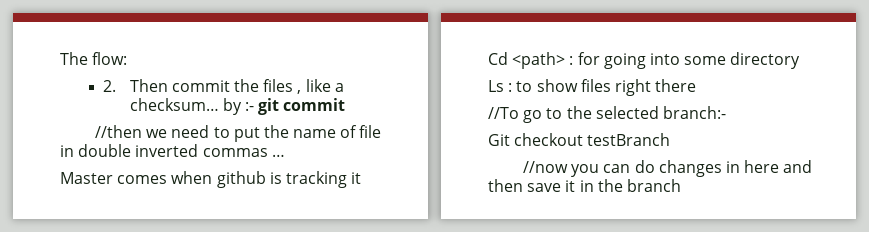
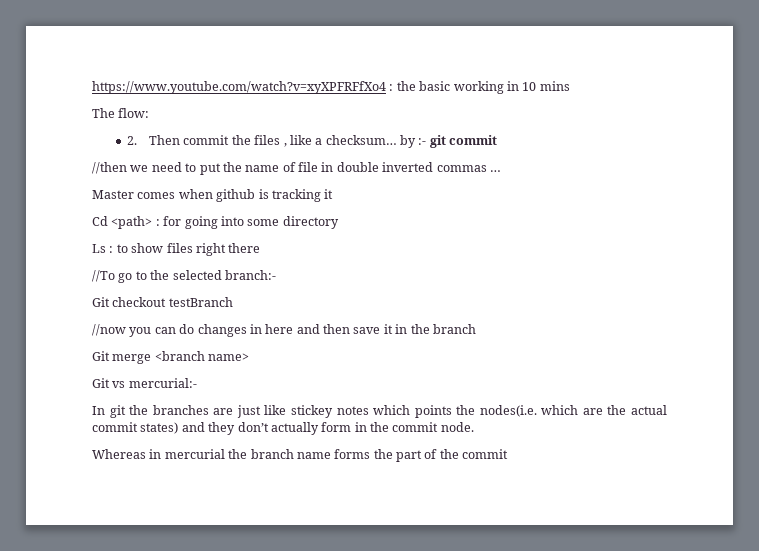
(60, 58) none -> [92,81,570,94] https://www.youtube.com/watch?v=xyXPFRFfXo4 : the basic working in 10 mins //
(681, 185) none -> [92,351,250,364] [92,378,197,388] [92,405,667,418] [92,422,474,435] [92,449,509,462] // Git merge <branch name> // Git vs mercurial:- // In git the branches are just like stickey notes which points the nodes(i.e. which are the actual commit states) and they don’t actually form in the commit node. // Whereas in mercurial the branch name forms the part of the commit

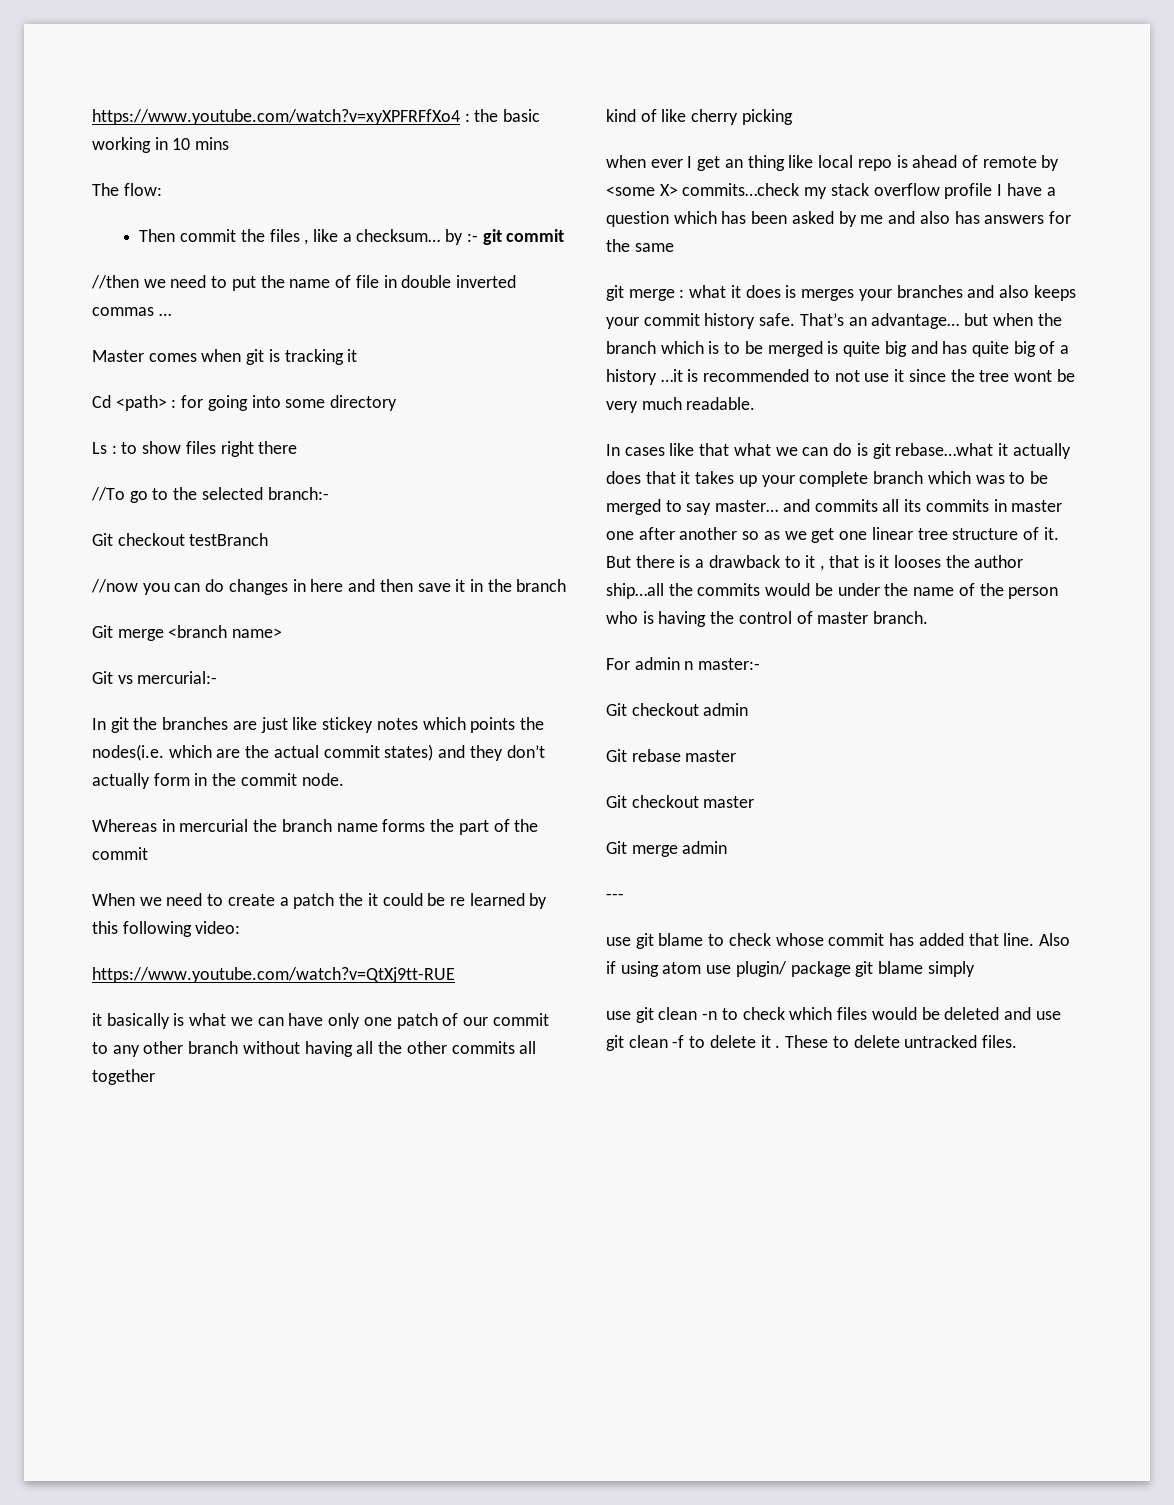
[127,136,138,145] 2. -> (162, 189) none
[216,189,256,202] github -> [246,349,265,365] git
(509, 454) none -> [92,893,548,909] [92,921,241,937] [92,967,455,983] [92,1013,549,1029] [92,1041,537,1057] [92,1069,155,1085] [606,109,793,125] [606,155,1060,171] [606,183,1056,199] [606,211,1071,227] [606,239,674,252] [606,285,1076,301] [606,313,1062,329] [606,341,1070,357] [606,369,1075,385] [606,397,756,413] [606,443,1071,459] [606,471,1048,487] [606,499,1063,515] [606,527,1059,543] [606,555,1024,571] [606,583,1059,599] [606,611,929,627] [606,657,761,670] [606,703,749,716] [606,749,737,762] [606,795,755,808] [606,841,728,857] [606,893,624,900] [606,933,1070,949] [606,961,975,977] [606,1007,1061,1023] [606,1035,1017,1051] // When we need to create a patch the it could be re learned by this following video: // https://www.youtube.com/watch?v=QtXj9tt-RUE // it basically is what we can have only one patch of our commit to any other branch without having all the other commits all together // kind of like cherry picking // when ever I get an thing like local repo is ahead of remote by <some X> commits…check my stack overflow profile I have a question which has been asked by me and also has answers for the same // git merge : what it does is merges your branches and also keeps your commit history safe. That’s an advantage… but when the branch which is to be merged is quite big and has quite big of a history …it is recommended to not use it since the tree wont be very much readable. // In cases like that what we can do is git rebase…what it actually does that it takes up your complete branch which was to be merged to say master… and commits all its commits in master one after another so as we get one linear tree structure of it. But there is a drawback to it , that is it looses the author ship…all the commits would be under the name of the person who is having the control of master branch. // For admin n master:- // Git checkout admin // Git rebase master // Git checkout master // Git merge admin // --- // use git blame to check whose commit has added that line. Also if using atom use plugin/ package git blame simply // use git clean -n to check which files would be deleted and use git clean -f to delete it . These to delete untracked files.

